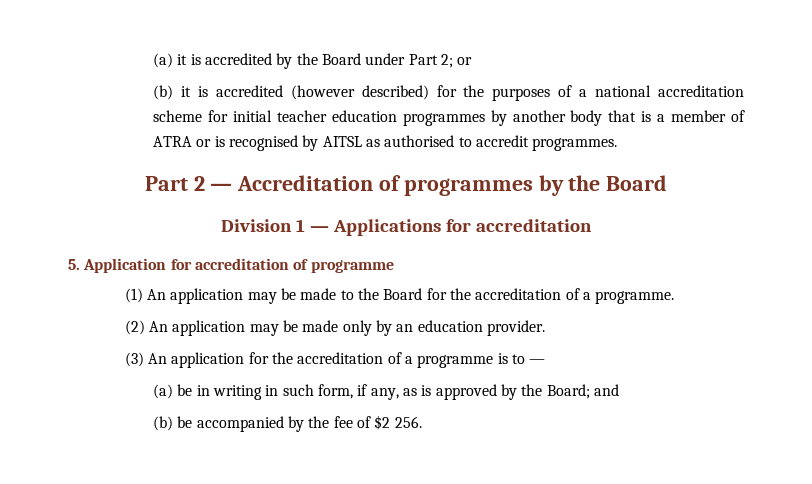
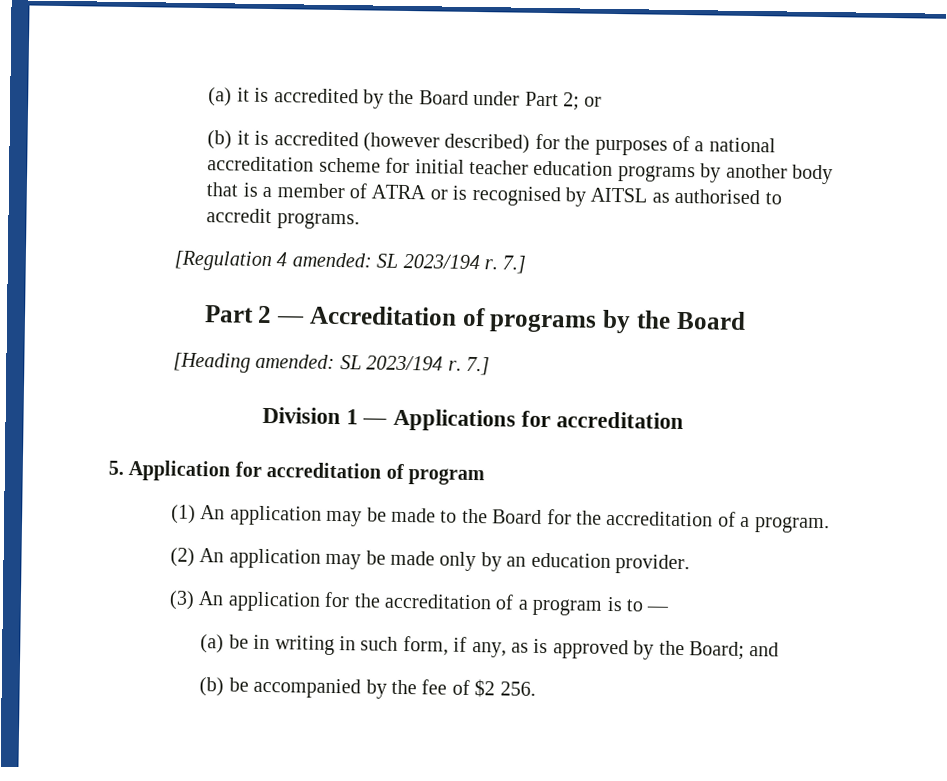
[402,113,485,126] programmes -> [617,165,696,183] programs
[532,138,618,151] programmes. -> [276,212,360,230] [173,250,527,274] programs. // [Regulation 4 amended: SL 2023/194 r. 7.]
[403,175,668,196] programmes by the Board -> [489,309,746,334] [172,352,490,376] programs by the Board // [Heading amended: SL 2023/194 r. 7.]
[310,260,394,273] programme -> [408,468,485,486] program
[595,291,675,304] programme. -> [753,516,830,534] program.
[417,355,494,368] programme -> [532,598,603,616] program

